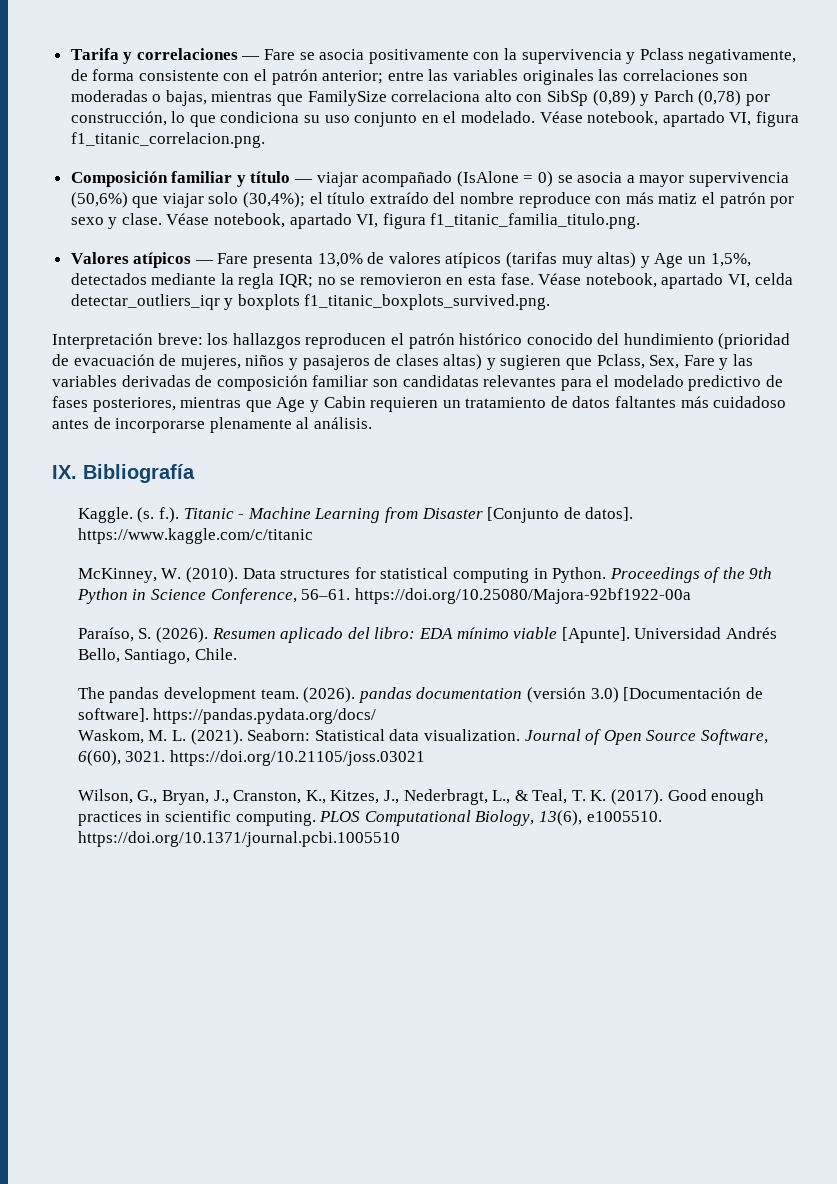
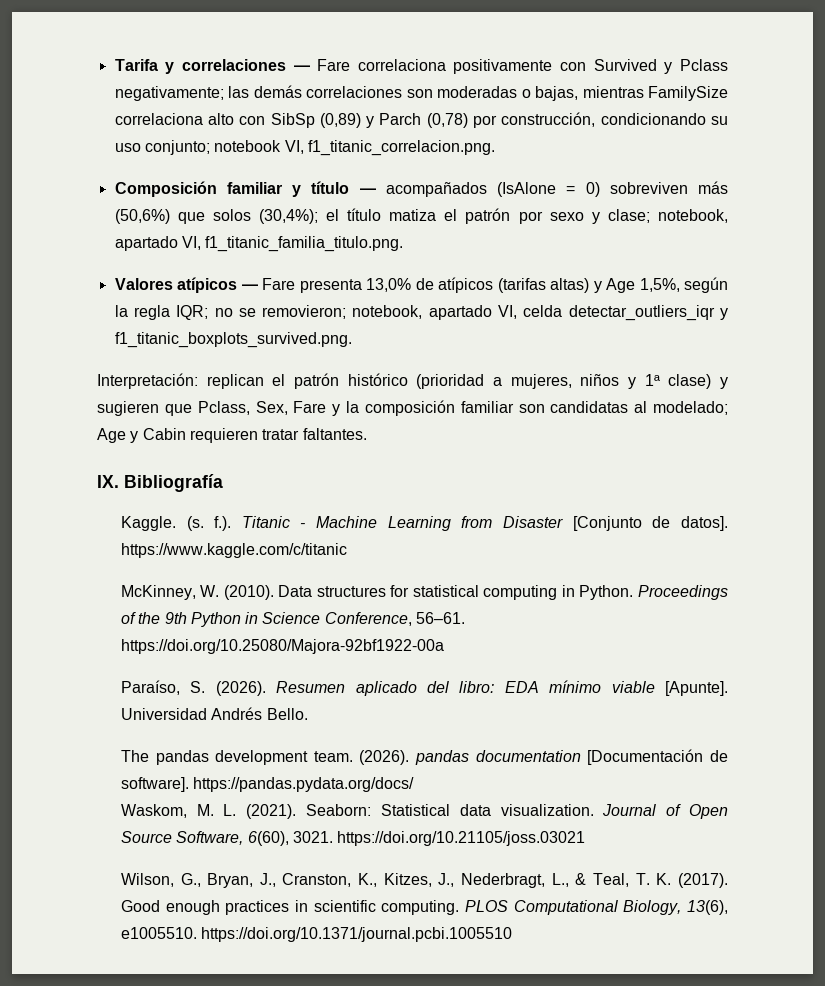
[299,48,797,64] [70,69,619,85] se asocia positivamente con la supervivencia y Pclass negativamente, de forma consistente con el patrón anterior; entre las variables originales las -> [357,59,728,74] [114,85,302,101] correlaciona positivamente con Survived y Pclass negativamente; las demás
[277,94,304,106] que -> (644, 92) none
[171,111,799,127] lo que condiciona su uso conjunto en el modelado. Véase notebook, apartado VI, figura -> [600,113,728,125] [114,140,304,155] condicionando su uso conjunto; notebook VI,
[316,171,453,187] viajar acompañado -> [385,182,487,197] acompañados
[557,172,789,187] [70,192,698,208] se asocia a mayor supervivencia (50,6%) que viajar solo (30,4%); el título extraído del nombre reproduce con más matiz -> [609,181,728,194] [114,208,437,224] sobreviven más (50,6%) que solos (30,4%); el título matiza
[121,213,426,229] clase. Véase notebook, apartado VI, figura -> [607,209,729,223] [114,236,201,251] clase; notebook, apartado VI,
[388,252,441,264] valores -> (434, 284) none
[561,256,593,268] muy -> (546, 285) none
[687,253,751,267] [70,273,217,285] un 1,5%, detectados mediante -> [639,277,728,293] 1,5%, según
[359,273,582,285] removieron en esta fase. Véase -> [262,305,347,319] removieron;
[237,294,300,310] boxplots -> (728, 314) none
[52,333,791,349] [52,354,483,370] Interpretación breve: los hallazgos reproducen el patrón histórico conocido del hundimiento (prioridad de evacuación de mujeres, niños y pasajeros de clases altas) -> [97,373,712,389] Interpretación: replican el patrón histórico (prioridad a mujeres, niños y 1ª clase)
[733,354,754,366] [52,375,784,391] [52,396,787,412] [52,417,372,433] las variables derivadas de composición familiar son candidatas relevantes para el modelado predictivo de fases posteriores, mientras que Age y Cabin requieren un tratamiento de datos faltantes más cuidadoso antes de incorporarse plenamente al análisis. -> [346,400,728,416] [97,428,367,443] la composición familiar son candidatas al modelado; Age y Cabin requieren tratar faltantes.
[77,648,237,664] Bello, Santiago, Chile. -> [266,708,308,720] Bello.
[526,687,619,703] (versión 3.0) -> (581, 756) none

